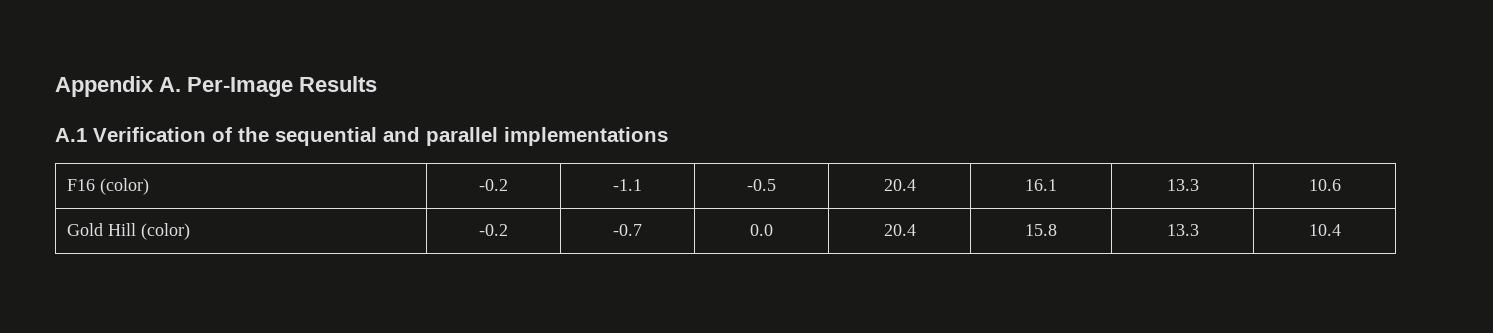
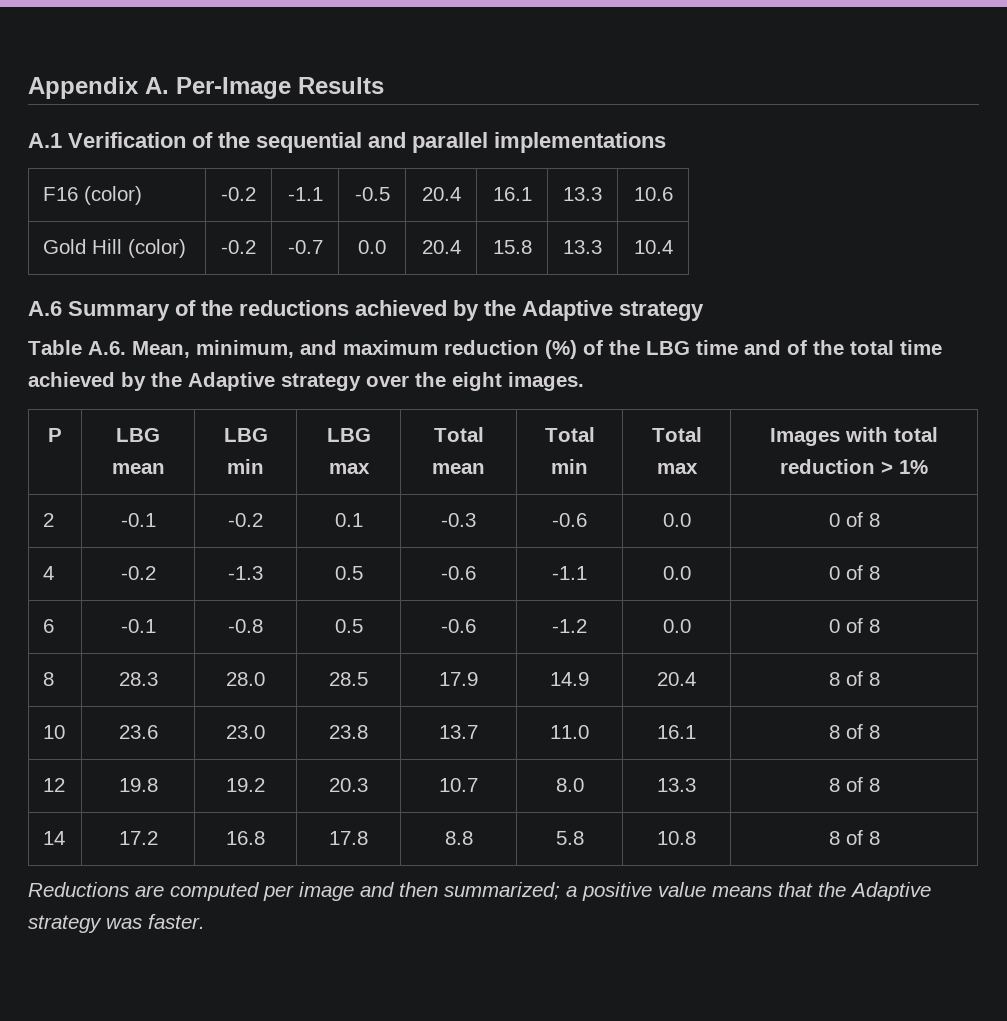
(1341, 230) none -> [28,300,704,321] [28,340,942,359] [28,372,584,391] [48,428,62,442] [116,428,160,442] [111,463,165,474] [223,428,268,442] [227,459,264,474] [326,428,371,442] [328,463,370,474] [433,427,484,442] [432,463,485,474] [544,427,595,442] [551,459,588,474] [651,427,702,442] [656,463,698,474] [770,427,938,446] [780,459,928,474] [43,513,55,527] [120,513,156,527] [228,513,263,527] [334,513,363,527] [441,513,476,527] [552,513,587,527] [662,513,691,527] [828,512,880,527] [43,566,55,580] [120,566,156,580] [228,566,263,580] [334,566,363,580] [441,566,476,580] [552,566,587,580] [662,566,691,580] [828,565,880,580] [43,619,55,633] [120,619,156,633] [228,619,263,633] [334,619,363,633] [441,619,476,633] [552,619,587,633] [662,619,691,633] [828,618,880,633] [43,672,55,686] [118,672,158,686] [226,672,265,686] [329,672,368,686] [439,672,478,686] [550,672,589,686] [657,672,696,686] [828,671,880,686] [43,725,66,739] [118,725,158,739] [226,725,265,739] [329,725,368,739] [439,725,478,739] [550,725,589,739] [657,725,696,739] [828,724,880,739] [43,778,66,792] [118,778,158,792] [226,778,265,792] [329,778,368,792] [439,778,478,792] [555,778,584,792] [657,778,696,792] [828,777,880,792] [43,831,66,845] [118,831,158,845] [226,831,265,845] [329,831,368,845] [444,831,473,845] [555,831,584,845] [657,831,696,845] [828,830,880,845] [28,882,931,901] [28,914,205,933] // A.6 Summary of the reductions achieved by the Adaptive strategy // Table A.6. Mean, minimum, and maximum reduction (%) of the LBG time and of the total time achieved by the Adaptive strategy over the eight images. // P | LBG mean | LBG min | LBG max | Total mean | Total min | Total max | Images with total reduction > 1% // 2 | -0.1 | -0.2 | 0.1 | -0.3 | -0.6 | 0.0 | 0 of 8 // 4 | -0.2 | -1.3 | 0.5 | -0.6 | -1.1 | 0.0 | 0 of 8 // 6 | -0.1 | -0.8 | 0.5 | -0.6 | -1.2 | 0.0 | 0 of 8 // 8 | 28.3 | 28.0 | 28.5 | 17.9 | 14.9 | 20.4 | 8 of 8 // 10 | 23.6 | 23.0 | 23.8 | 13.7 | 11.0 | 16.1 | 8 of 8 // 12 | 19.8 | 19.2 | 20.3 | 10.7 | 8.0 | 13.3 | 8 of 8 // 14 | 17.2 | 16.8 | 17.8 | 8.8 | 5.8 | 10.8 | 8 of 8 // Reductions are computed per image and then summarized; a positive value means that the Adaptive strategy was faster.

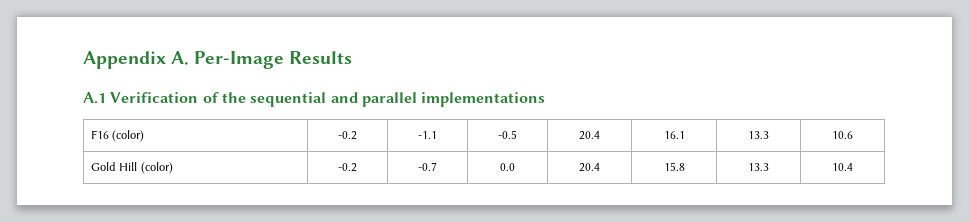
[28,300,704,321] [28,340,942,359] [28,372,584,391] [48,428,62,442] [116,428,160,442] [111,463,165,474] [223,428,268,442] [227,459,264,474] [326,428,371,442] [328,463,370,474] [433,427,484,442] [432,463,485,474] [544,427,595,442] [551,459,588,474] [651,427,702,442] [656,463,698,474] [770,427,938,446] [780,459,928,474] [43,513,55,527] [120,513,156,527] [228,513,263,527] [334,513,363,527] [441,513,476,527] [552,513,587,527] [662,513,691,527] [828,512,880,527] [43,566,55,580] [120,566,156,580] [228,566,263,580] [334,566,363,580] [441,566,476,580] [552,566,587,580] [662,566,691,580] [828,565,880,580] [43,619,55,633] [120,619,156,633] [228,619,263,633] [334,619,363,633] [441,619,476,633] [552,619,587,633] [662,619,691,633] [828,618,880,633] [43,672,55,686] [118,672,158,686] [226,672,265,686] [329,672,368,686] [439,672,478,686] [550,672,589,686] [657,672,696,686] [828,671,880,686] [43,725,66,739] [118,725,158,739] [226,725,265,739] [329,725,368,739] [439,725,478,739] [550,725,589,739] [657,725,696,739] [828,724,880,739] [43,778,66,792] [118,778,158,792] [226,778,265,792] [329,778,368,792] [439,778,478,792] [555,778,584,792] [657,778,696,792] [828,777,880,792] [43,831,66,845] [118,831,158,845] [226,831,265,845] [329,831,368,845] [444,831,473,845] [555,831,584,845] [657,831,696,845] [828,830,880,845] [28,882,931,901] [28,914,205,933] // A.6 Summary of the reductions achieved by the Adaptive strategy // Table A.6. Mean, minimum, and maximum reduction (%) of the LBG time and of the total time achieved by the Adaptive strategy over the eight images. // P | LBG mean | LBG min | LBG max | Total mean | Total min | Total max | Images with total reduction > 1% // 2 | -0.1 | -0.2 | 0.1 | -0.3 | -0.6 | 0.0 | 0 of 8 // 4 | -0.2 | -1.3 | 0.5 | -0.6 | -1.1 | 0.0 | 0 of 8 // 6 | -0.1 | -0.8 | 0.5 | -0.6 | -1.2 | 0.0 | 0 of 8 // 8 | 28.3 | 28.0 | 28.5 | 17.9 | 14.9 | 20.4 | 8 of 8 // 10 | 23.6 | 23.0 | 23.8 | 13.7 | 11.0 | 16.1 | 8 of 8 // 12 | 19.8 | 19.2 | 20.3 | 10.7 | 8.0 | 13.3 | 8 of 8 // 14 | 17.2 | 16.8 | 17.8 | 8.8 | 5.8 | 10.8 | 8 of 8 // Reductions are computed per image and then summarized; a positive value means that the Adaptive strategy was faster. -> (853, 167) none

